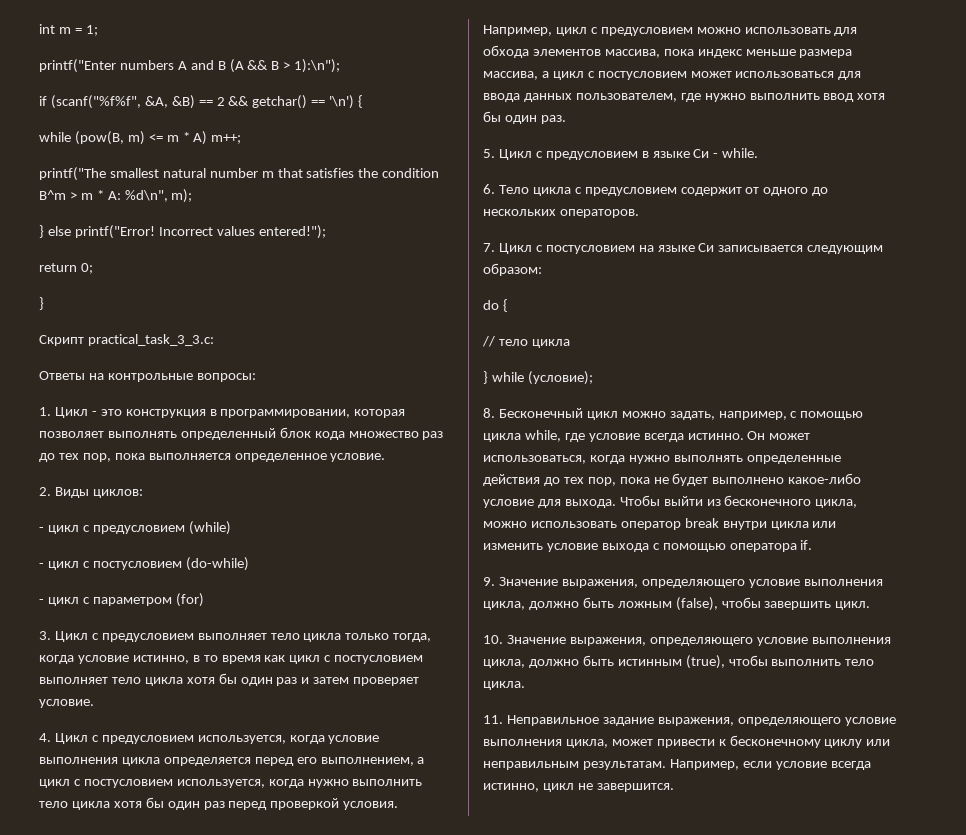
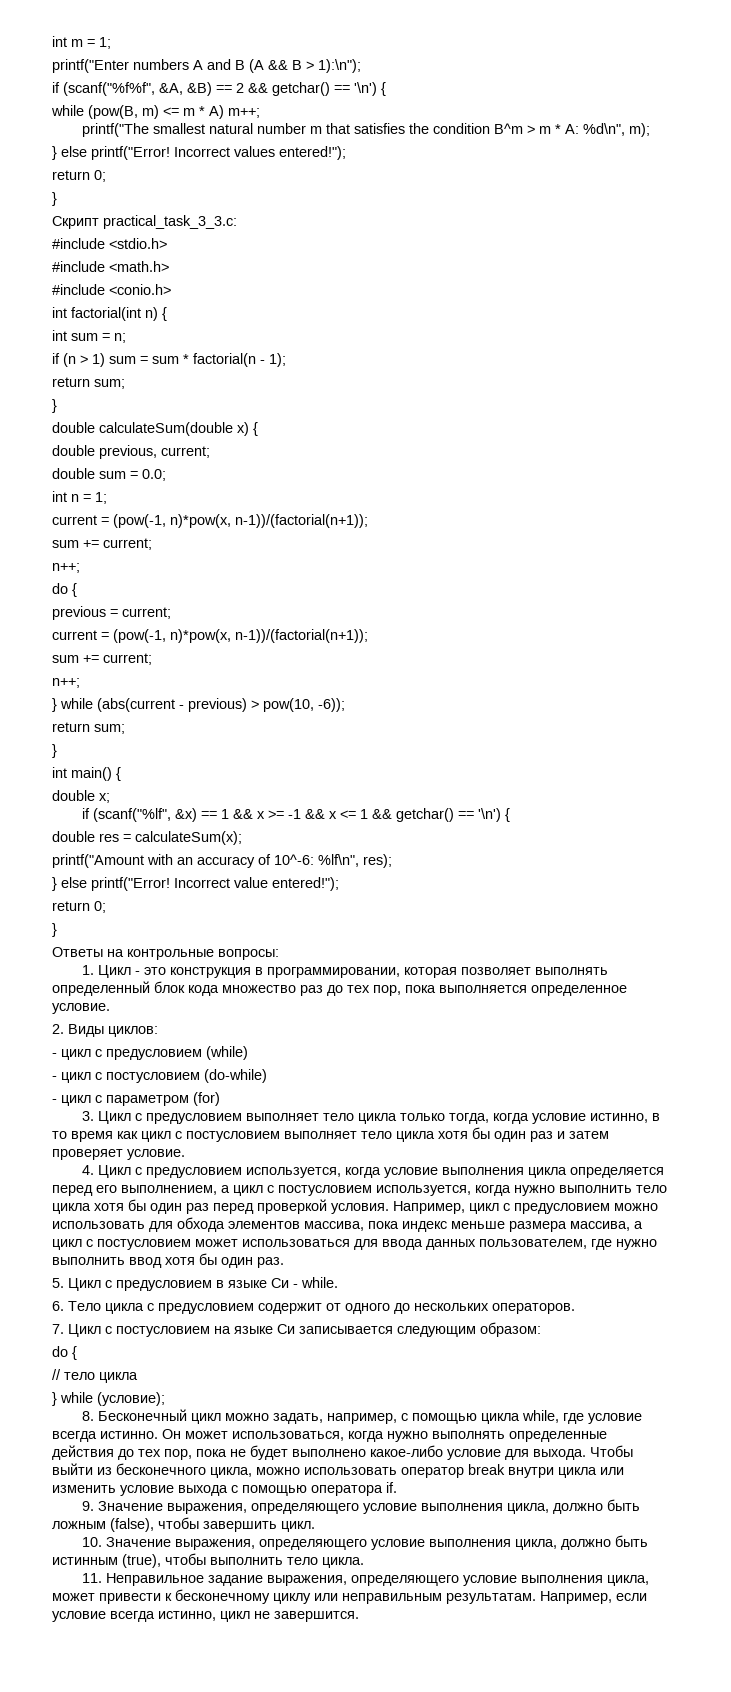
(214, 340) none -> [52,238,167,249] [52,261,169,272] [52,284,171,295] [52,307,167,321] [52,330,126,343] [52,353,286,367] [52,377,125,389] [52,399,57,413] [52,422,258,436] [52,445,210,459] [52,468,166,481] [52,491,107,504] [52,514,368,528] [52,538,152,550] [52,563,80,573] [52,583,77,597] [52,606,171,620] [52,629,368,643] [52,653,152,665] [52,678,80,688] [52,698,345,712] [52,722,125,734] [52,744,57,758] [52,767,121,781] [52,790,110,803] [82,808,511,822] [52,831,242,845] [52,854,392,868] [52,877,339,891] [52,901,106,913] [52,923,57,937] // #include <stdio.h> // #include <math.h> // #include <conio.h> // int factorial(int n) { // int sum = n; // if (n > 1) sum = sum * factorial(n - 1); // return sum; // } // double calculateSum(double x) { // double previous, current; // double sum = 0.0; // int n = 1; // current = (pow(-1, n)*pow(x, n-1))/(factorial(n+1)); // sum += current; // n++; // do { // previous = current; // current = (pow(-1, n)*pow(x, n-1))/(factorial(n+1)); // sum += current; // n++; // } while (abs(current - previous) > pow(10, -6)); // return sum; // } // int main() { // double x; // if (scanf("%lf", &x) == 1 && x >= -1 && x <= 1 && getchar() == '\n') { // double res = calculateSum(x); // printf("Amount with an accuracy of 10^-6: %lf\n", res); // } else printf("Error! Incorrect value entered!"); // return 0; // }

